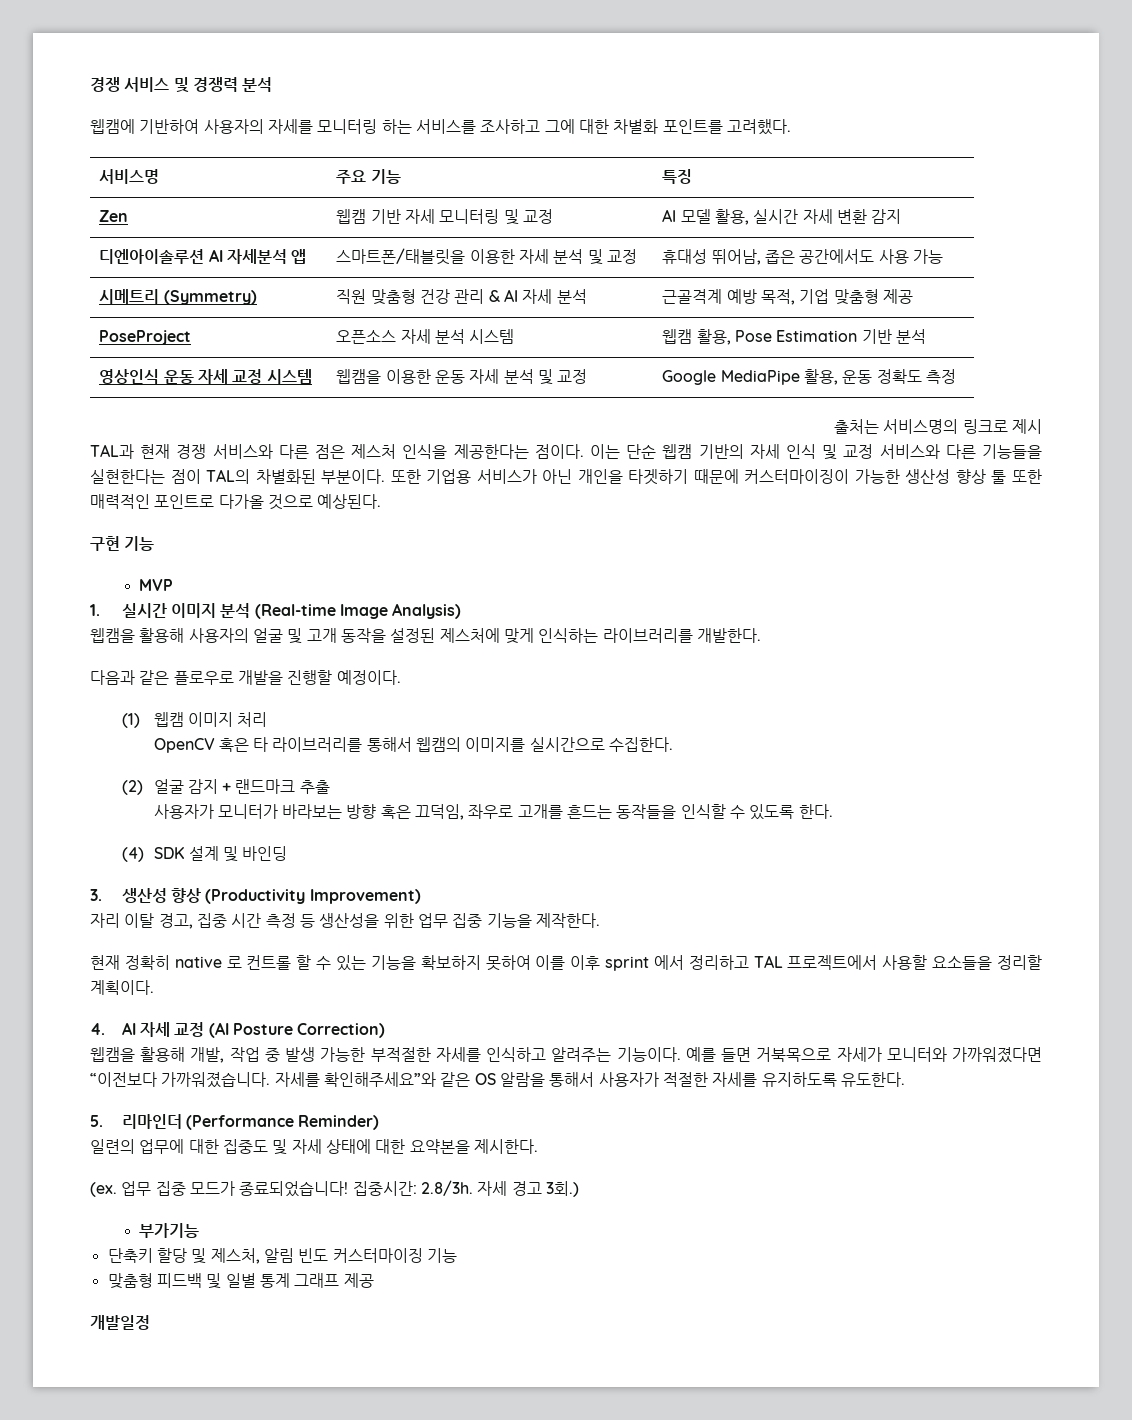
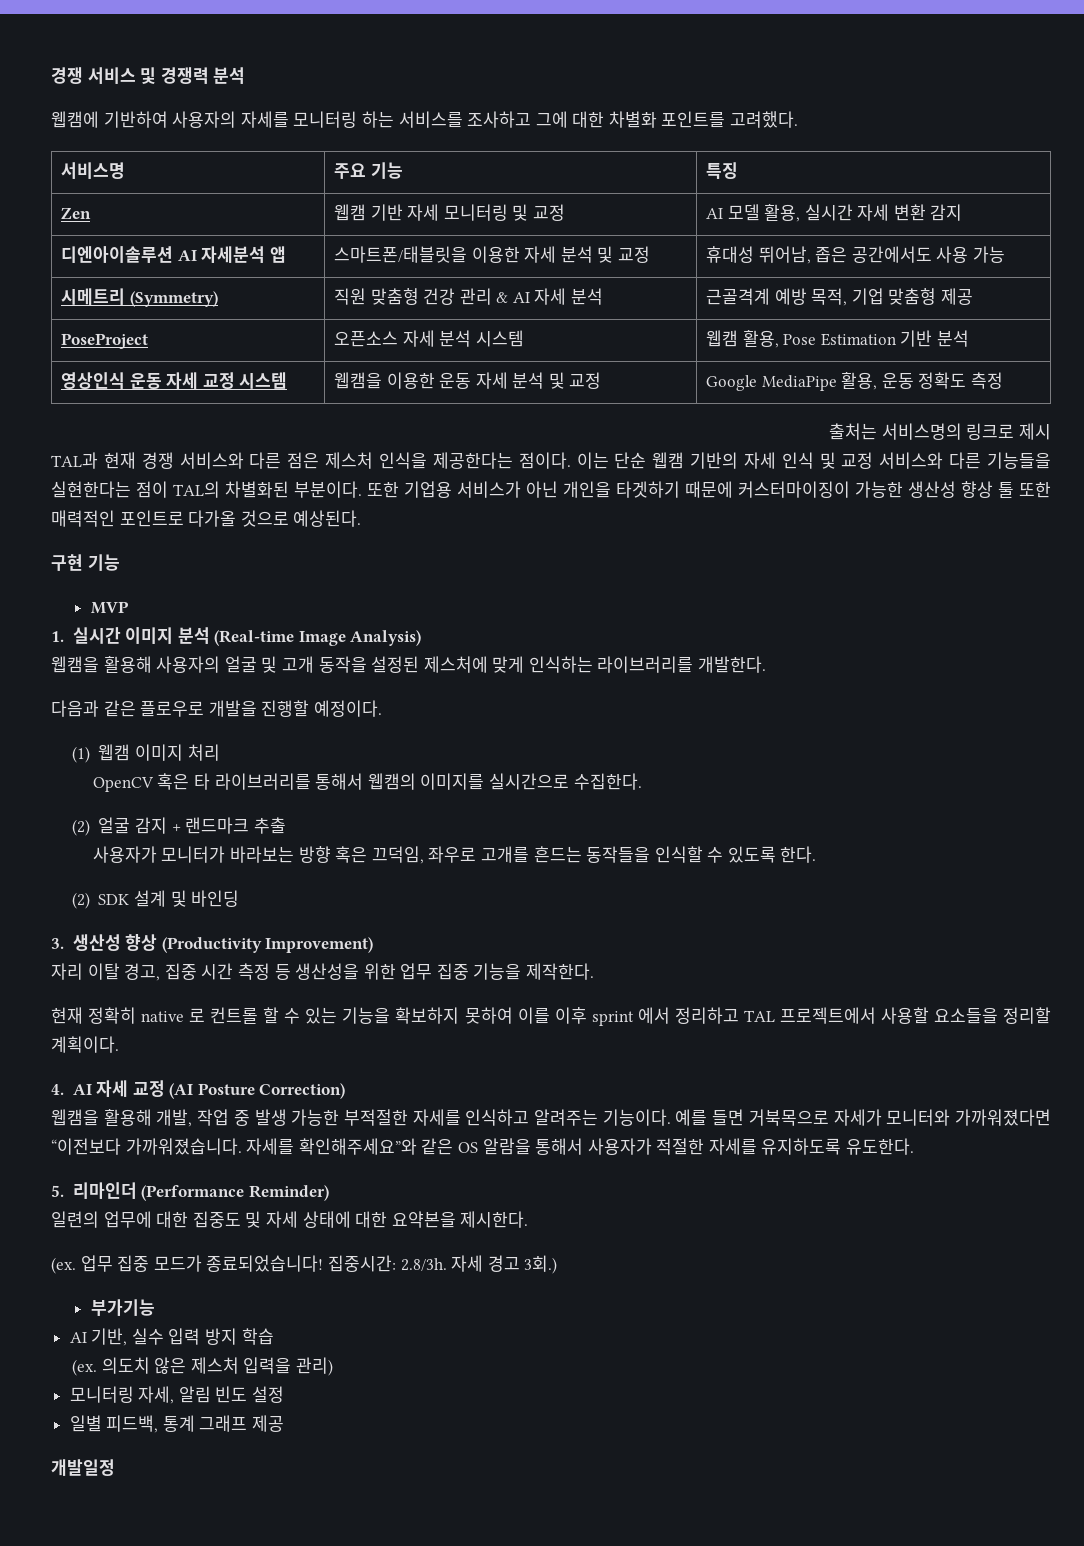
[121,847,144,862] (4) -> [71,892,90,909] (2)
[107,1248,457,1264] [107,1273,256,1289] 단축키 할당 및 제스처, 알림 빈도 커스터마이징 기능 // 맞춤형 피드백 및 일별 -> [69,1328,274,1346] [71,1357,333,1376] [69,1386,285,1404] [69,1415,159,1433] AI 기반, 실수 입력 방지 학습 // (ex. 의도치 않은 제스처 입력을 관리) // 모니터링 자세, 알림 빈도 설정 // 일별 피드백,

